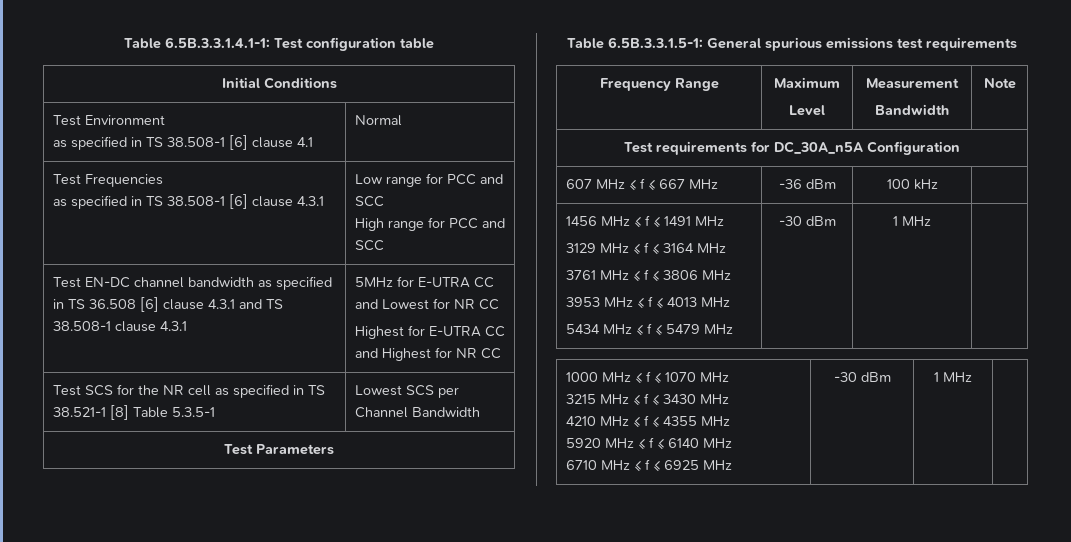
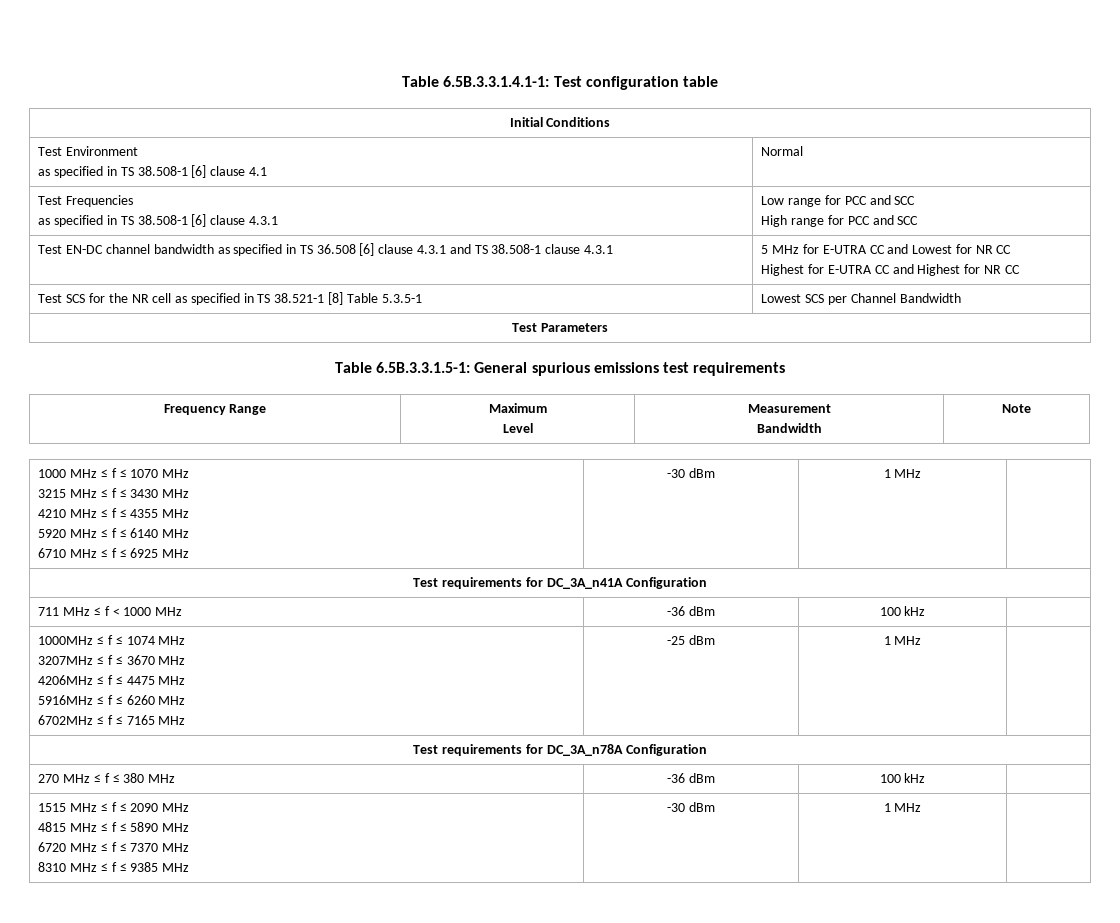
[354,277,393,287] 5MHz -> [761,245,800,254] 5 MHz
[624,141,960,155] [565,178,718,191] [778,179,836,189] [886,179,938,190] [565,215,724,228] [565,242,726,255] [565,269,731,282] [565,296,730,309] [565,323,733,336] [778,216,836,226] [893,216,931,226] // Test requirements for DC_30A_n5A Configuration // 607 MHz ≤ f ≤ 667 MHz | -36 dBm | 100 kHz | // 1456 MHz ≤ f ≤ 1491 MHz // 3129 MHz ≤ f ≤ 3164 MHz // 3761 MHz ≤ f ≤ 3806 MHz // 3953 MHz ≤ f ≤ 4013 MHz // 5434 MHz ≤ f ≤ 5479 MHz | -30 dBm | 1 MHz | -> (1031, 408) none
(972, 377) none -> [413,577,707,589] [38,606,183,616] [667,606,715,616] [879,606,926,616] [38,635,186,645] [38,655,186,665] [38,675,186,685] [38,695,186,705] [38,715,186,725] [667,635,715,645] [883,636,922,645] [413,744,707,756] [38,773,176,783] [667,773,715,783] [879,773,926,783] [38,802,190,812] [38,822,190,832] [38,842,190,852] [38,862,190,872] [667,802,715,812] [883,803,922,812] // Test requirements for DC_3A_n41A Configuration // 711 MHz ≤ f < 1000 MHz | -36 dBm | 100 kHz | // 1000MHz ≤ f ≤ 1074 MHz // 3207MHz ≤ f ≤ 3670 MHz // 4206MHz ≤ f ≤ 4475 MHz // 5916MHz ≤ f ≤ 6260 MHz // 6702MHz ≤ f ≤ 7165 MHz | -25 dBm | 1 MHz | // Test requirements for DC_3A_n78A Configuration // 270 MHz ≤ f ≤ 380 MHz | -36 dBm | 100 kHz | // 1515 MHz ≤ f ≤ 2090 MHz // 4815 MHz ≤ f ≤ 5890 MHz // 6720 MHz ≤ f ≤ 7370 MHz // 8310 MHz ≤ f ≤ 9385 MHz | -30 dBm | 1 MHz |

